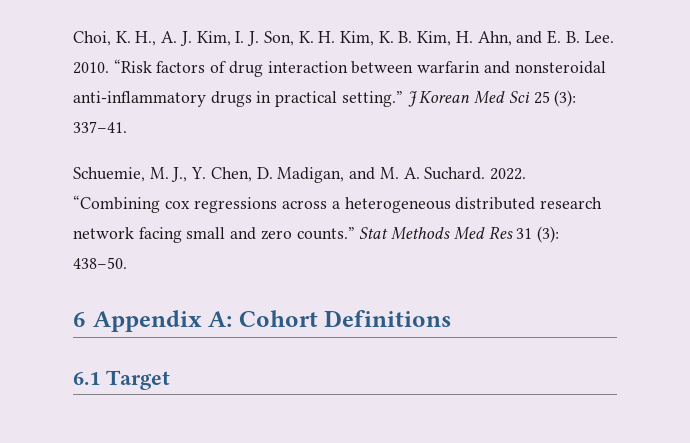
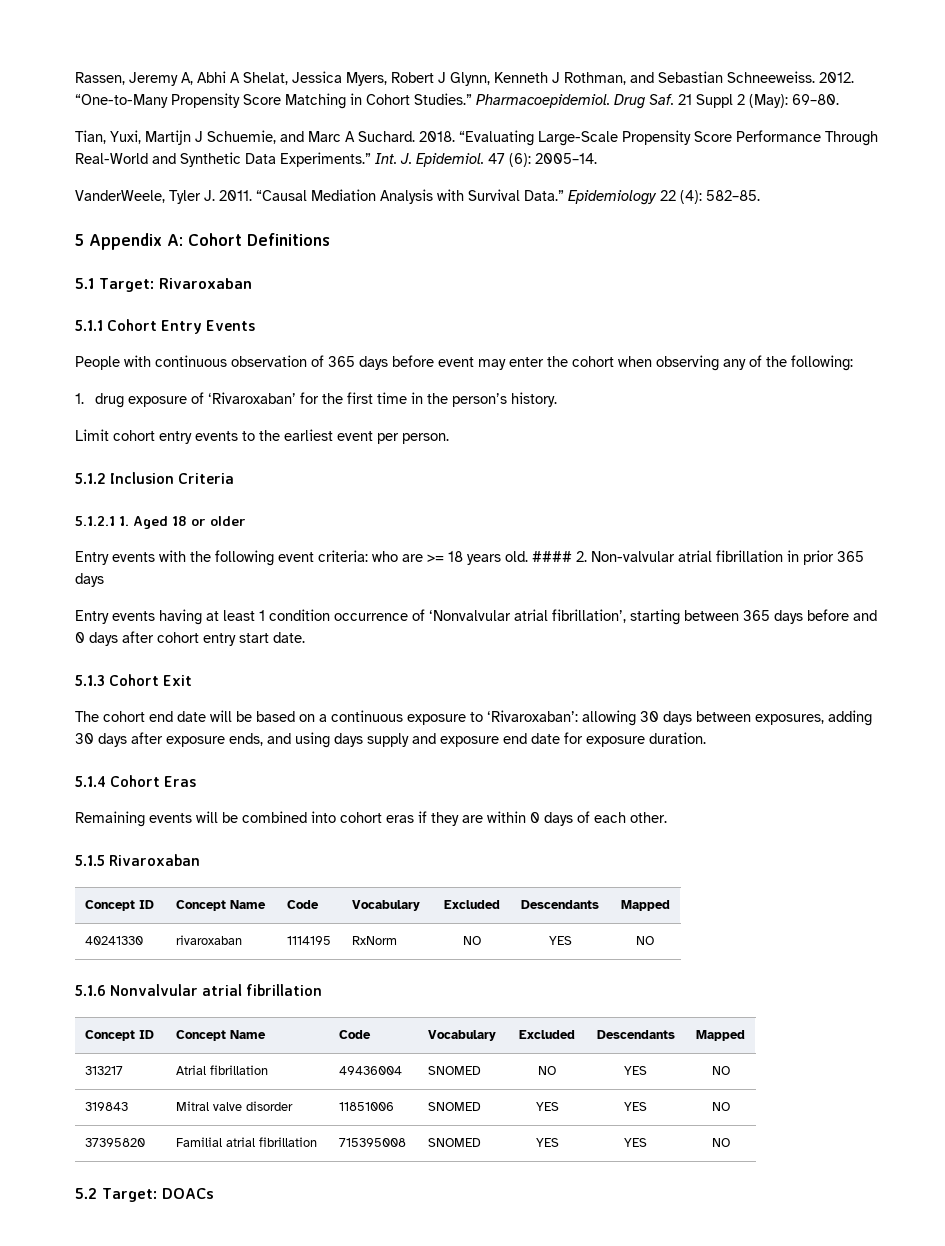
[73,30,614,46] [73,59,606,77] [73,90,577,107] [73,121,127,133] [73,167,526,183] [73,195,603,213] [73,226,559,243] [73,257,127,269] [73,310,452,332] [73,370,170,390] Choi, K. H., A. J. Kim, I. J. Son, K. H. Kim, K. B. Kim, H. Ahn, and E. B. Lee. 2010. “Risk factors of drug interaction between warfarin and nonsteroidal anti-inflammatory drugs in practical setting.” J Korean Med Sci 25 (3): 337–41. // Schuemie, M. J., Y. Chen, D. Madigan, and M. A. Suchard. 2022. “Combining cox regressions across a heterogeneous distributed research network facing small and zero counts.” Stat Methods Med Res 31 (3): 438–50. // 6 Appendix A: Cohort Definitions // 6.1 Target -> [75,71,854,86] [75,93,839,109] [75,130,878,146] [75,152,597,167] [75,189,760,205] [75,233,330,250] [75,278,252,292] [75,319,256,334] [75,355,853,371] [75,392,558,408] [75,429,449,444] [75,472,235,484] [75,516,246,529] [75,550,864,566] [75,573,104,587] [75,609,877,625] [75,631,305,646] [75,674,193,686] [75,710,872,726] [75,732,706,748] [75,775,197,787] [75,811,667,827] [75,854,201,866] [85,900,155,911] [176,900,267,911] [287,900,320,909] [352,900,421,911] [443,900,500,909] [521,900,599,909] [620,900,670,911] [85,936,144,945] [176,935,243,945] [287,936,332,945] [352,936,398,945] [462,936,481,945] [548,936,572,945] [636,936,654,945] [75,984,323,996] [85,1030,155,1041] [176,1030,267,1041] [339,1030,372,1039] [428,1030,497,1041] [519,1030,575,1039] [596,1030,675,1039] [696,1030,745,1041] [85,1066,124,1075] [176,1065,269,1075] [339,1066,403,1075] [428,1066,482,1075] [538,1066,556,1075] [623,1066,647,1075] [711,1066,730,1075] [85,1102,129,1111] [176,1101,294,1111] [339,1102,395,1111] [428,1102,482,1111] [535,1102,559,1111] [623,1102,647,1111] [711,1102,730,1111] [85,1138,146,1147] [176,1137,318,1147] [339,1138,407,1147] [428,1138,482,1147] [535,1138,559,1147] [623,1138,647,1147] [711,1138,730,1147] [75,1188,214,1202] Rassen, Jeremy A, Abhi A Shelat, Jessica Myers, Robert J Glynn, Kenneth J Rothman, and Sebastian Schneeweiss. 2012. “One-to-Many Propensity Score Matching in Cohort Studies.” Pharmacoepidemiol. Drug Saf. 21 Suppl 2 (May): 69–80. // Tian, Yuxi, Martijn J Schuemie, and Marc A Suchard. 2018. “Evaluating Large-Scale Propensity Score Performance Through Real-World and Synthetic Data Experiments.” Int. J. Epidemiol. 47 (6): 2005–14. // VanderWeele, Tyler J. 2011. “Causal Mediation Analysis with Survival Data.” Epidemiology 22 (4): 582–85. // 5 Appendix A: Cohort Definitions // 5.1 Target: Rivaroxaban // 5.1.1 Cohort Entry Events // People with continuous observation of 365 days before event may enter the cohort when observing any of the following: // 1. drug exposure of ‘Rivaroxaban’ for the first time in the person’s history. // Limit cohort entry events to the earliest event per person. // 5.1.2 Inclusion Criteria // 5.1.2.1 1. Aged 18 or older // Entry events with the following event criteria: who are >= 18 years old. #### 2. Non-valvular atrial fibrillation in prior 365 days // Entry events having at least 1 condition occurrence of ‘Nonvalvular atrial fibrillation’, starting between 365 days before and 0 days after cohort entry start date. // 5.1.3 Cohort Exit // The cohort end date will be based on a continuous exposure to ‘Rivaroxaban’: allowing 30 days between exposures, adding 30 days after exposure ends, and using days supply and exposure end date for exposure duration. // 5.1.4 Cohort Eras // Remaining events will be combined into cohort eras if they are within 0 days of each other. // 5.1.5 Rivaroxaban // Concept ID | Concept Name | Code | Vocabulary | Excluded | Descendants | Mapped // 40241330 | rivaroxaban | 1114195 | RxNorm | NO | YES | NO // 5.1.6 Nonvalvular atrial fibrillation // Concept ID | Concept Name | Code | Vocabulary | Excluded | Descendants | Mapped // 313217 | Atrial fibrillation | 49436004 | SNOMED | NO | YES | NO // 319843 | Mitral valve disorder | 11851006 | SNOMED | YES | YES | NO // 37395820 | Familial atrial fibrillation | 715395008 | SNOMED | YES | YES | NO // 5.2 Target: DOACs

